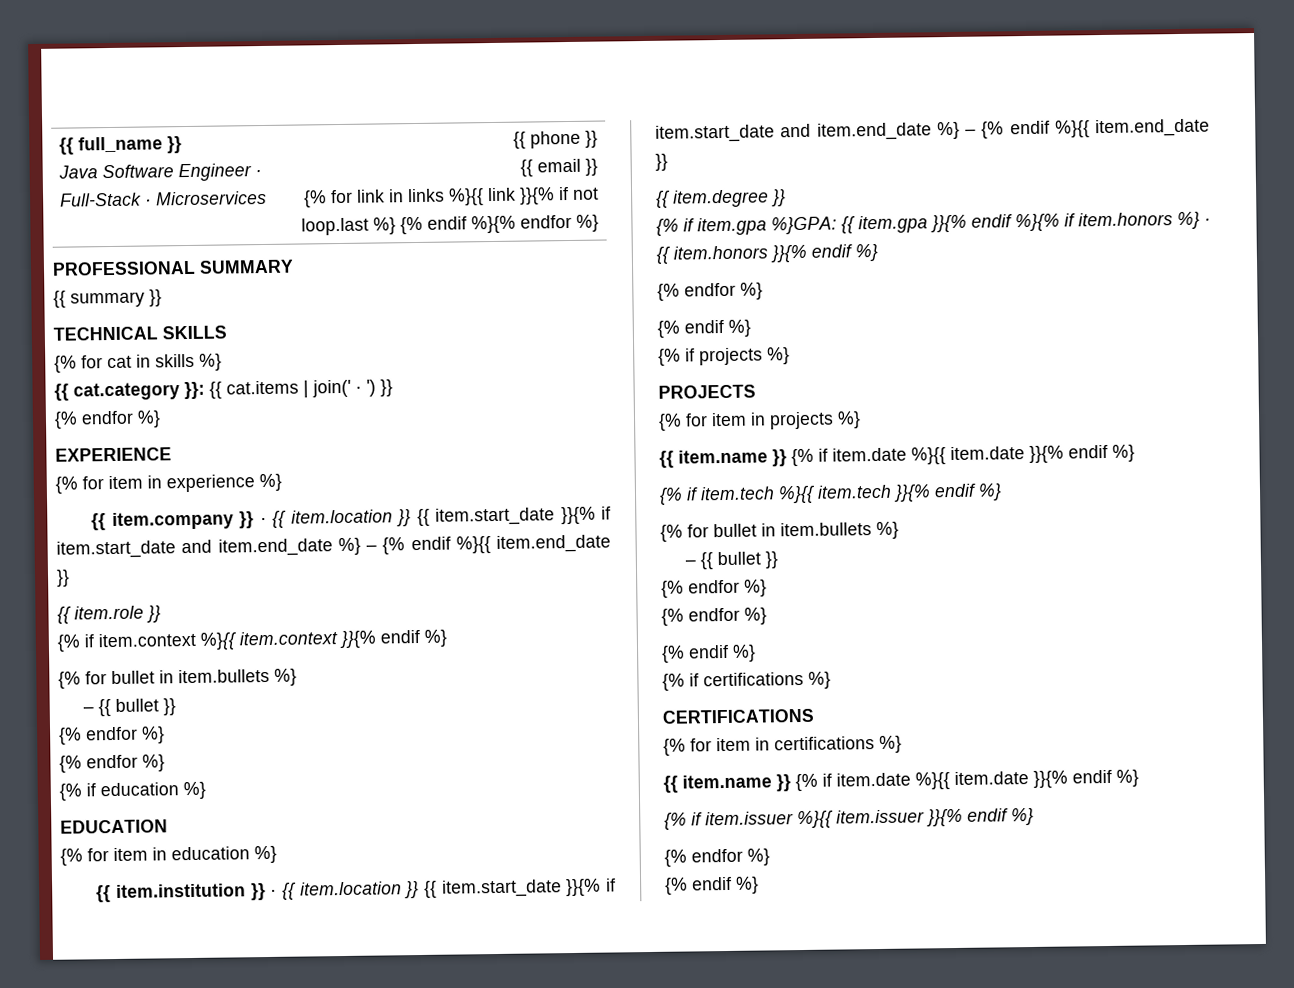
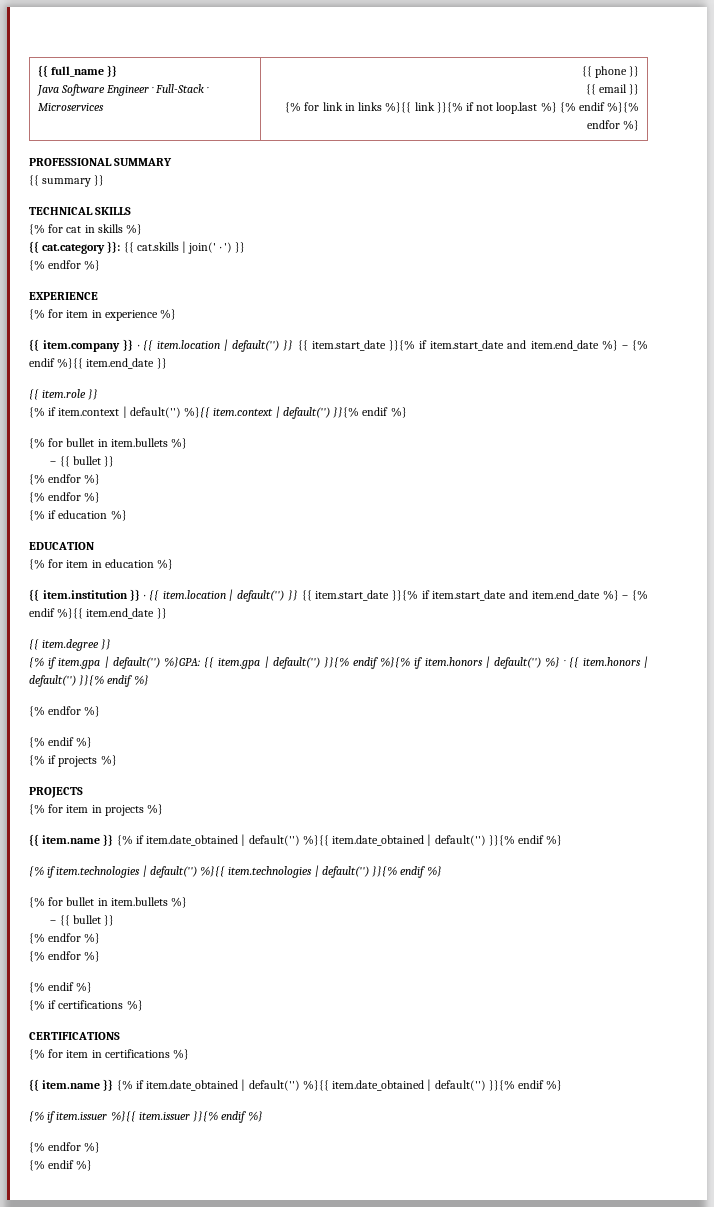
[226,380,299,395] cat.items -> [136,242,179,251] cat.skills
(393, 516) none -> [224,339,280,352] | default('')
[200,631,338,650] %}{{ item.context -> [122,406,330,419] | default('') %}{{ item.context | default('')
(402, 888) none -> [229,589,285,602] | default('')
(767, 226) none -> [104,656,160,669] | default('')
(928, 224) none -> [264,656,320,669] | default('')
(1173, 219) none -> [485,656,542,669] | default('')
(768, 252) none -> [643,656,648,668] [29,675,76,687] | default('')
[832,444,1135,465] [659,484,892,505] item.date %}{{ item.date }}{% endif %} // {% if item.tech %}{{ item.tech -> [146,834,563,846] [29,865,369,878] item.date_obtained | default('') %}{{ item.date_obtained | default('') }}{% endif %} // {% if item.technologies | default('') %}{{ item.technologies | default('')
[836,771,1029,790] item.date %}{{ item.date -> [146,1079,486,1091] item.date_obtained | default('') %}{{ item.date_obtained | default('')

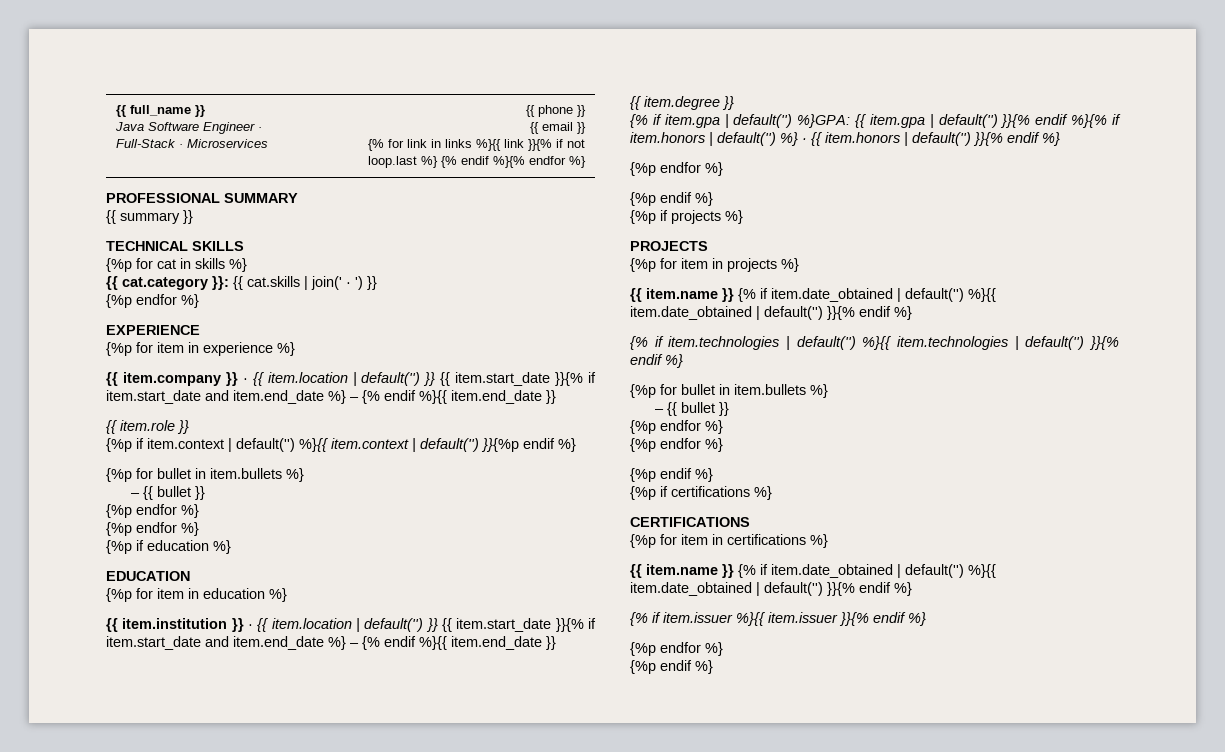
[29,224,45,235] {% -> [106,258,132,272] {%p
[29,260,45,271] {% -> [106,294,132,308] {%p
[29,309,45,320] {% -> [106,342,132,356] {%p
[29,407,45,418] {% -> [106,438,132,452] {%p
[333,407,407,418] [29,438,188,449] [50,456,115,467] [29,474,101,485] [29,492,101,503] [29,510,45,521] }}{% endif %} // {% for bullet in item.bullets %} // – {{ bullet }} // {% endfor %} // {% endfor %} // {% -> [481,438,576,452] [106,468,304,482] [131,486,206,500] [106,504,199,518] [106,522,199,536] [106,540,132,554] }}{%p endif %} // {%p for bullet in item.bullets %} // – {{ bullet }} // {%p endfor %} // {%p endfor %} // {%p
[29,559,45,570] {% -> [106,588,132,602] {%p
[29,706,101,717] [29,737,93,748] [29,755,45,766] {% endfor %} // {% endif %} // {% -> [630,162,723,176] [630,192,713,206] [630,210,656,224] {%p endfor %} // {%p endif %} // {%p
[29,804,45,815] {% -> [630,258,656,272] {%p
[29,897,188,908] [50,915,115,926] [29,933,101,944] [29,951,101,962] [29,982,93,993] [29,1000,45,1011] {% for bullet in item.bullets %} // – {{ bullet }} // {% endfor %} // {% endfor %} // {% endif %} // {% -> [630,384,828,398] [655,402,730,416] [630,420,723,434] [630,438,723,452] [630,468,713,482] [630,486,656,500] {%p for bullet in item.bullets %} // – {{ bullet }} // {%p endfor %} // {%p endfor %} // {%p endif %} // {%p
[29,1049,45,1060] {% -> [630,534,656,548] {%p
[29,1142,101,1153] [29,1160,45,1171] {% endfor %} // {% -> [630,642,723,656] [630,660,656,674] {%p endfor %} // {%p

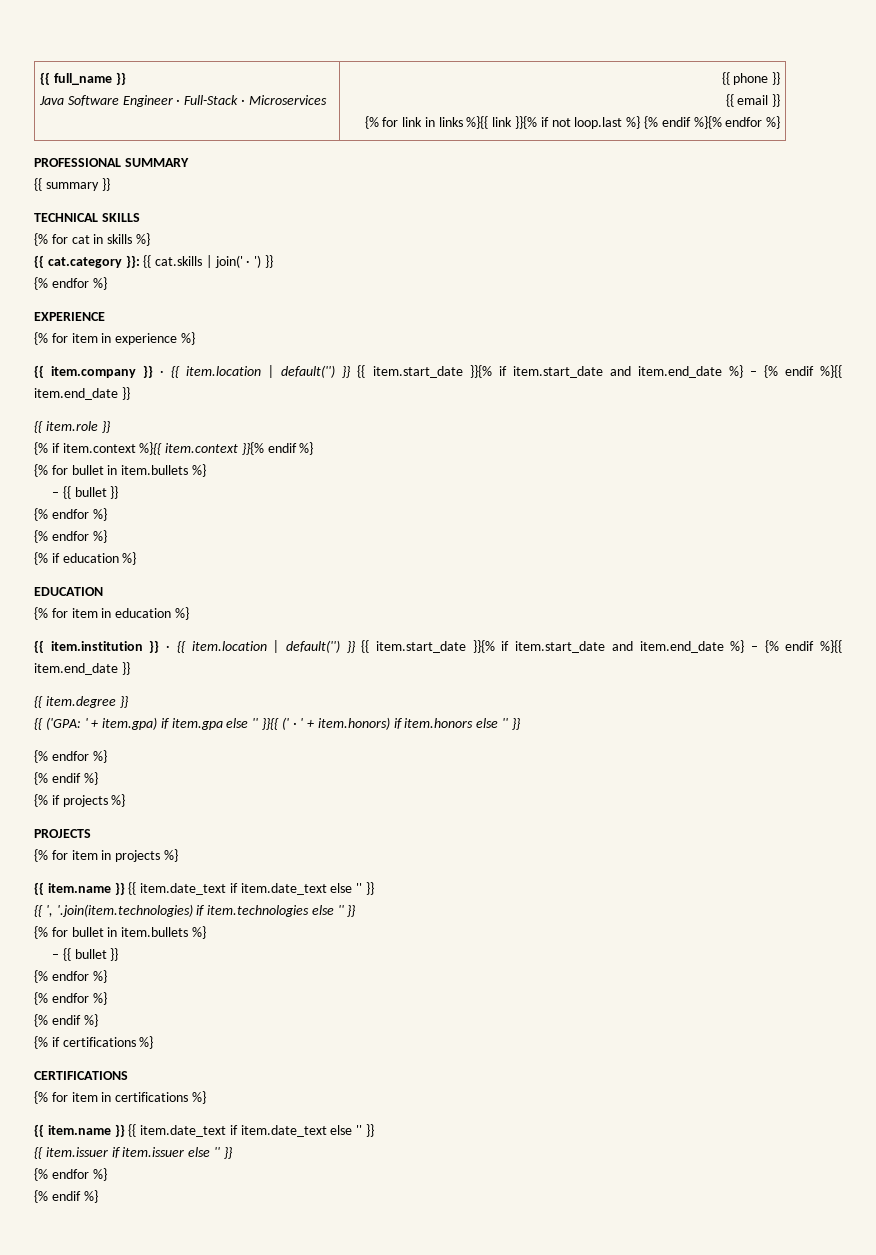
[106,258,132,272] {%p -> [34,233,48,246] {%
[106,294,132,308] {%p -> [34,277,48,290] {%
[106,342,132,356] {%p -> [34,332,48,345] {%
[106,438,132,452] {%p -> [34,442,48,455] {%
[228,438,576,452] [106,468,304,482] [131,486,206,500] [106,504,199,518] [106,522,199,536] [106,540,132,554] | default('') %}{{ item.context | default('') }}{%p endif %} // {%p for bullet in item.bullets %} // – {{ bullet }} // {%p endfor %} // {%p endfor %} // {%p -> [139,442,314,455] [34,464,206,477] [52,486,119,499] [34,508,107,521] [34,530,107,543] [34,552,48,565] %}{{ item.context }}{% endif %} // {% for bullet in item.bullets %} // – {{ bullet }} // {% endfor %} // {% endfor %} // {%
[106,588,132,602] {%p -> [34,607,48,620] {%
[630,114,1121,128] [630,132,1060,146] [630,162,723,176] [630,192,713,206] [630,210,656,224] {% if item.gpa | default('') %}GPA: {{ item.gpa | default('') }}{% endif %}{% if item.honors | default('') %} · {{ item.honors | default('') }}{% endif %} // {%p endfor %} // {%p endif %} // {%p -> [34,717,520,730] [34,750,107,763] [34,772,98,785] [34,794,48,807] {{ ('GPA: ' + item.gpa) if item.gpa else '' }}{{ (' · ' + item.honors) if item.honors else '' }} // {% endfor %} // {% endif %} // {%
[630,258,656,272] {%p -> [34,849,48,862] {%
[738,288,996,302] [630,306,912,320] [630,336,1119,350] [630,354,683,368] [630,384,828,398] [655,402,730,416] [630,420,723,434] [630,438,723,452] [630,468,713,482] [630,486,656,500] {% if item.date_obtained | default('') %}{{ item.date_obtained | default('') }}{% endif %} // {% if item.technologies | default('') %}{{ item.technologies | default('') }}{% endif %} // {%p for bullet in item.bullets %} // – {{ bullet }} // {%p endfor %} // {%p endfor %} // {%p endif %} // {%p -> [128,882,375,895] [34,904,356,917] [34,926,206,939] [52,948,119,961] [34,970,107,983] [34,992,107,1005] [34,1014,98,1027] [34,1036,48,1049] {{ item.date_text if item.date_text else '' }} // {{ ', '.join(item.technologies) if item.technologies else '' }} // {% for bullet in item.bullets %} // – {{ bullet }} // {% endfor %} // {% endfor %} // {% endif %} // {%
[630,534,656,548] {%p -> [34,1091,48,1104] {%
[738,564,996,578] [630,582,912,596] [630,612,926,626] [630,642,723,656] [630,660,656,674] {% if item.date_obtained | default('') %}{{ item.date_obtained | default('') }}{% endif %} // {% if item.issuer %}{{ item.issuer }}{% endif %} // {%p endfor %} // {%p -> [128,1124,375,1137] [34,1147,232,1159] [34,1168,107,1181] [34,1190,48,1203] {{ item.date_text if item.date_text else '' }} // {{ item.issuer if item.issuer else '' }} // {% endfor %} // {%

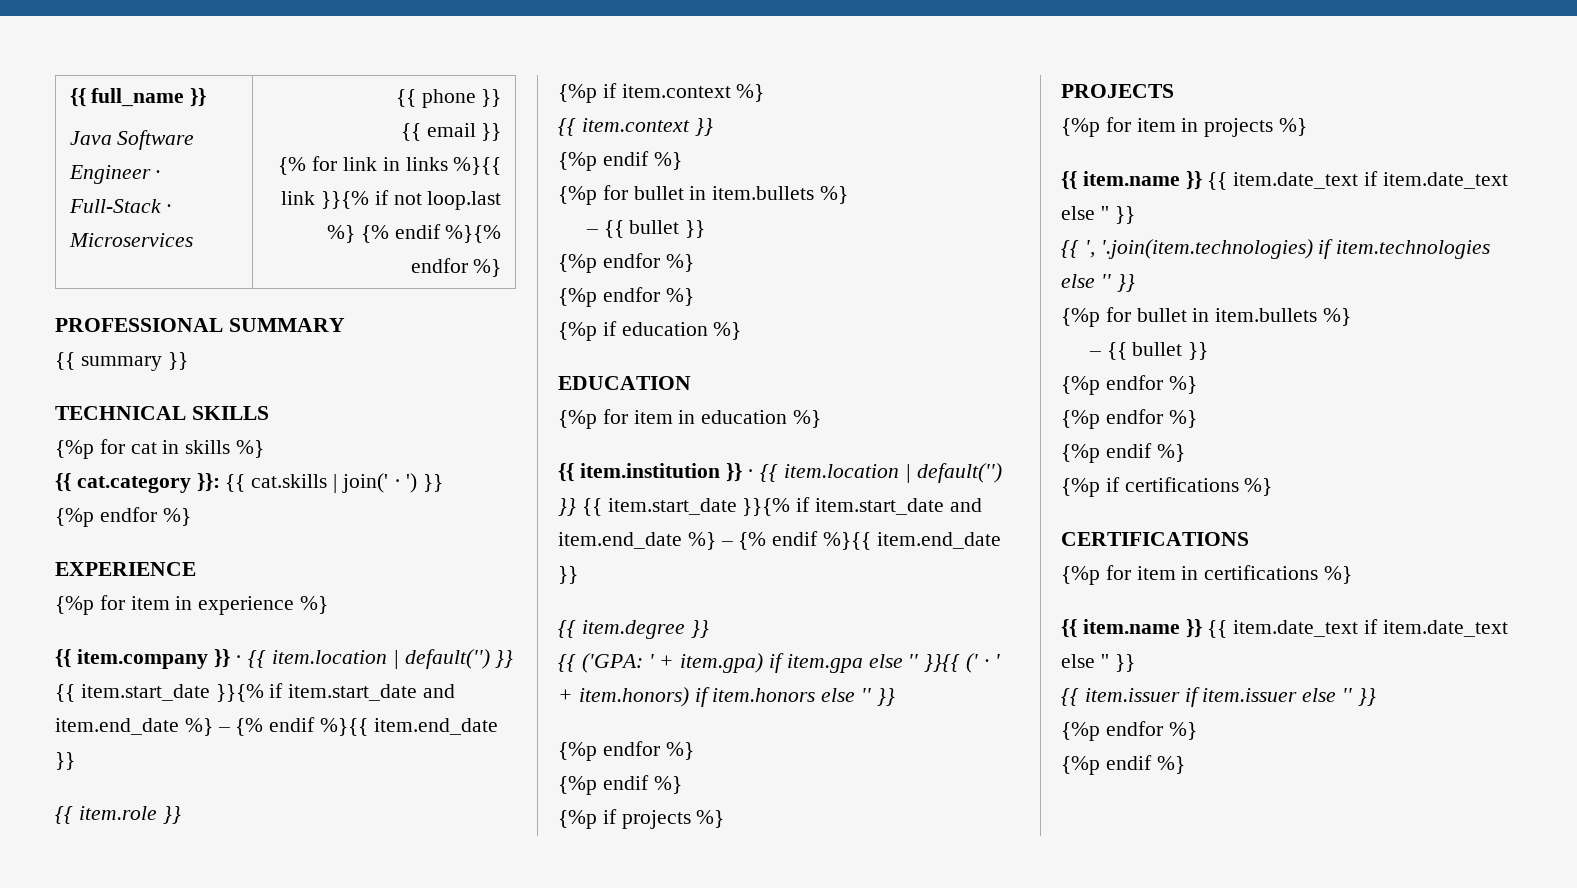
[34,233,48,246] {% -> [55,440,94,459] {%p
[34,277,48,290] {% -> [55,508,94,527] {%p
[34,332,48,345] {% -> [55,596,94,615] {%p
[34,442,48,455] {% -> [558,84,597,103] {%p
[139,442,314,455] [34,464,206,477] [52,486,119,499] [34,508,107,521] [34,530,107,543] [34,552,48,565] %}{{ item.context }}{% endif %} // {% for bullet in item.bullets %} // – {{ bullet }} // {% endfor %} // {% endfor %} // {% -> [736,84,765,102] [558,118,713,136] [558,151,682,171] [558,185,849,205] [585,220,706,238] [558,253,694,273] [558,287,694,307] [558,322,597,341] %} // {{ item.context }} // {%p endif %} // {%p for bullet in item.bullets %} // – {{ bullet }} // {%p endfor %} // {%p endfor %} // {%p
[34,607,48,620] {% -> [558,410,597,429] {%p
[34,750,107,763] [34,772,98,785] [34,794,48,807] {% endfor %} // {% endif %} // {% -> [558,741,694,761] [558,775,682,795] [558,810,597,829] {%p endfor %} // {%p endif %} // {%p
[34,849,48,862] {% -> [1061,118,1100,137] {%p
[34,926,206,939] [52,948,119,961] [34,970,107,983] [34,992,107,1005] [34,1014,98,1027] [34,1036,48,1049] {% for bullet in item.bullets %} // – {{ bullet }} // {% endfor %} // {% endfor %} // {% endif %} // {% -> [1061,307,1352,327] [1088,342,1209,360] [1061,375,1197,395] [1061,409,1197,429] [1061,443,1185,463] [1061,478,1100,497] {%p for bullet in item.bullets %} // – {{ bullet }} // {%p endfor %} // {%p endfor %} // {%p endif %} // {%p
[34,1091,48,1104] {% -> [1061,566,1100,585] {%p
[34,1168,107,1181] [34,1190,48,1203] {% endfor %} // {% -> [1061,721,1197,741] [1061,756,1100,775] {%p endfor %} // {%p

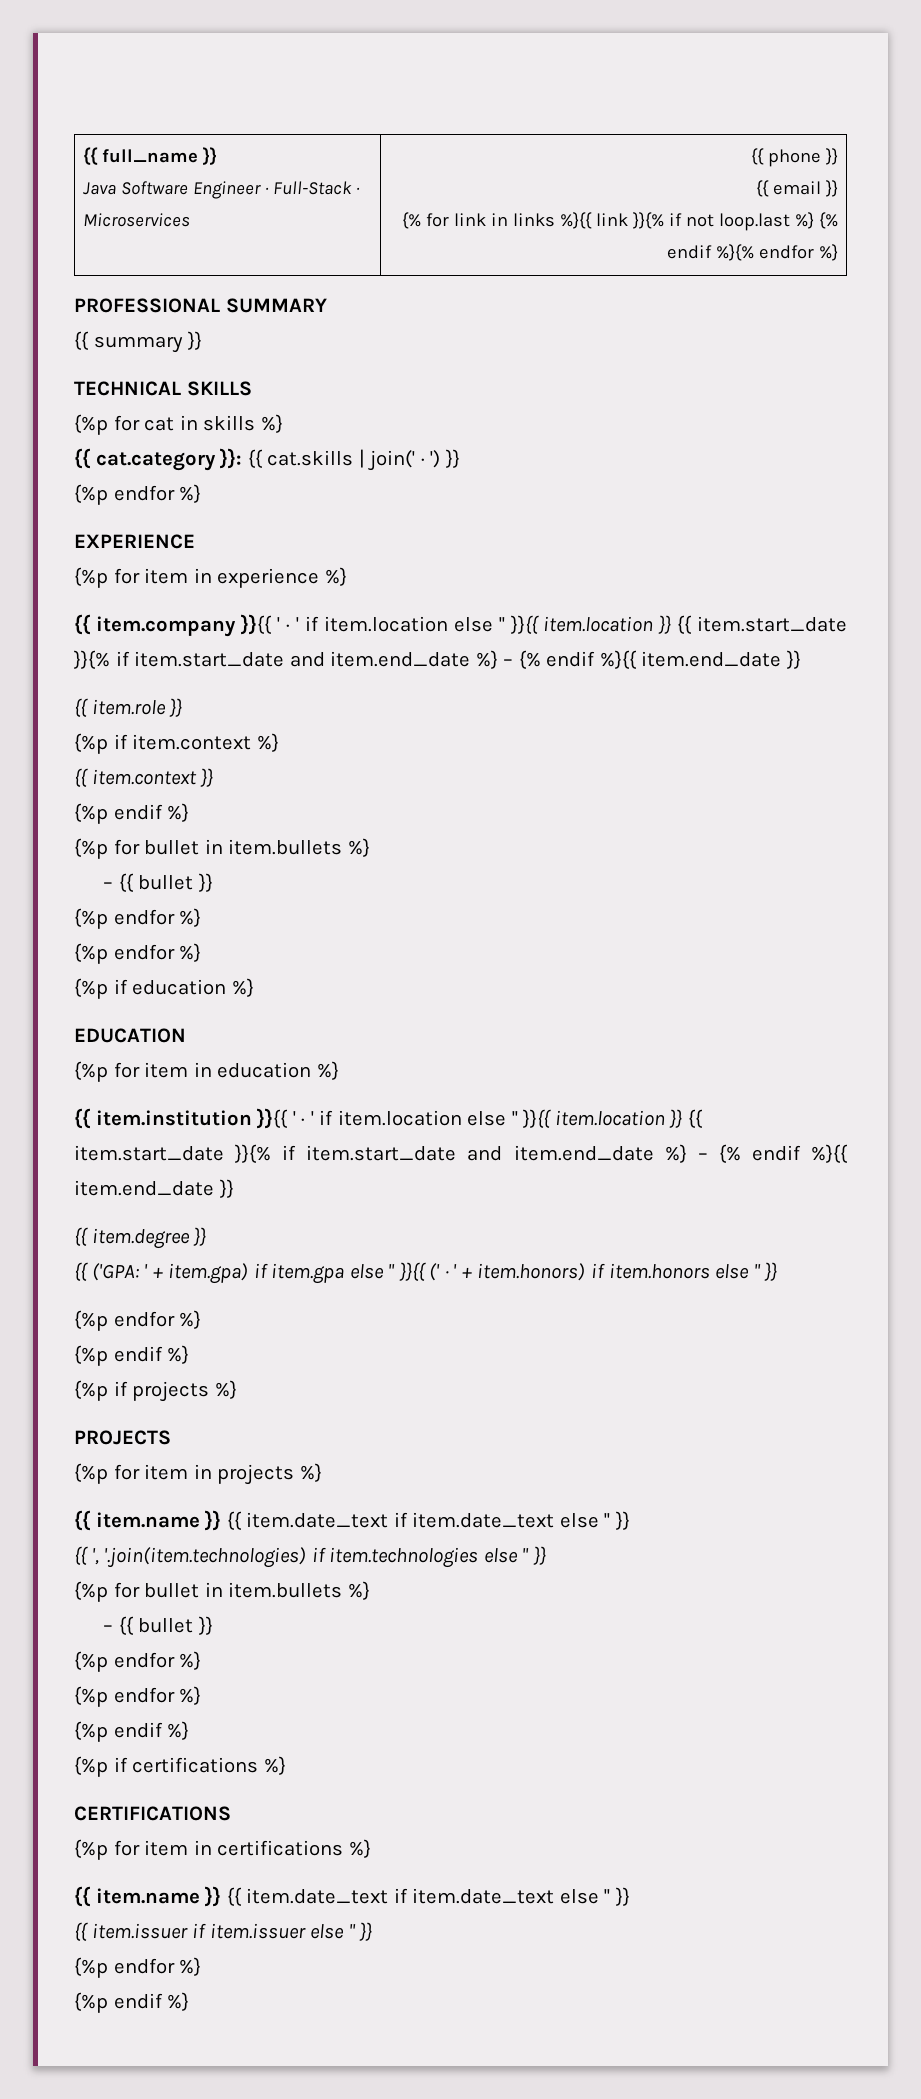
[213,649,490,669] }} · {{ item.location | default('') -> [241,614,653,635] }}{{ ' · ' if item.location else '' }}{{ item.location
[725,463,1002,483] }} · {{ item.location | default('') -> [257,1108,665,1129] }}{{ ' · ' if item.location else '' }}{{ item.location

